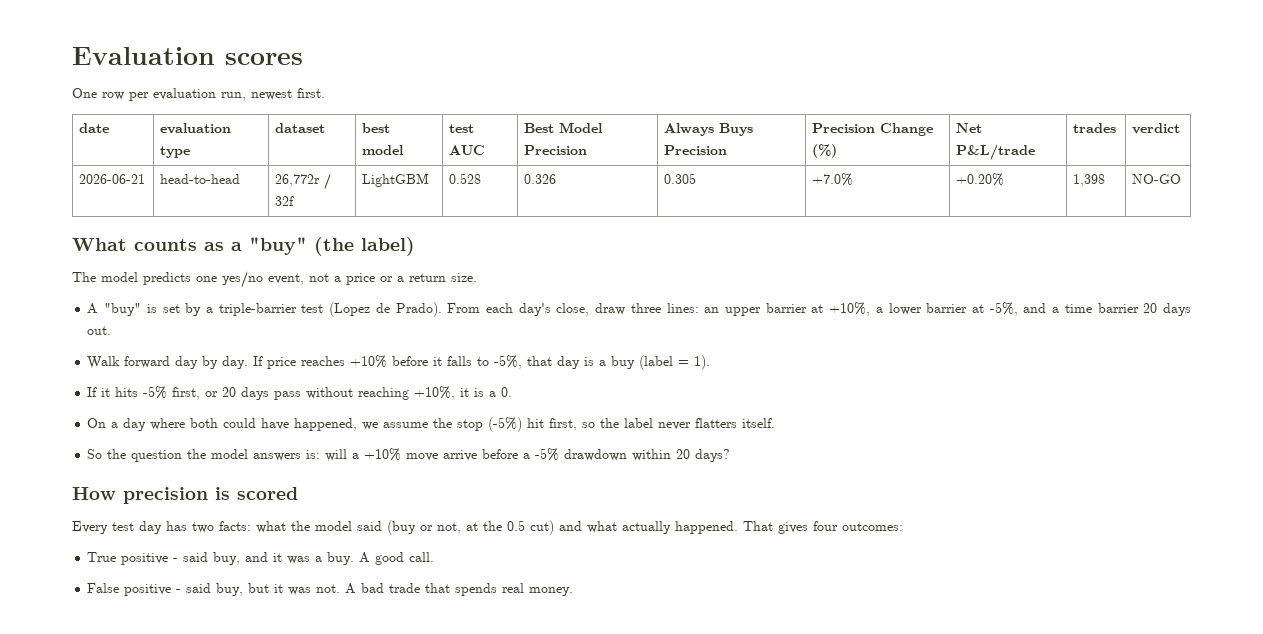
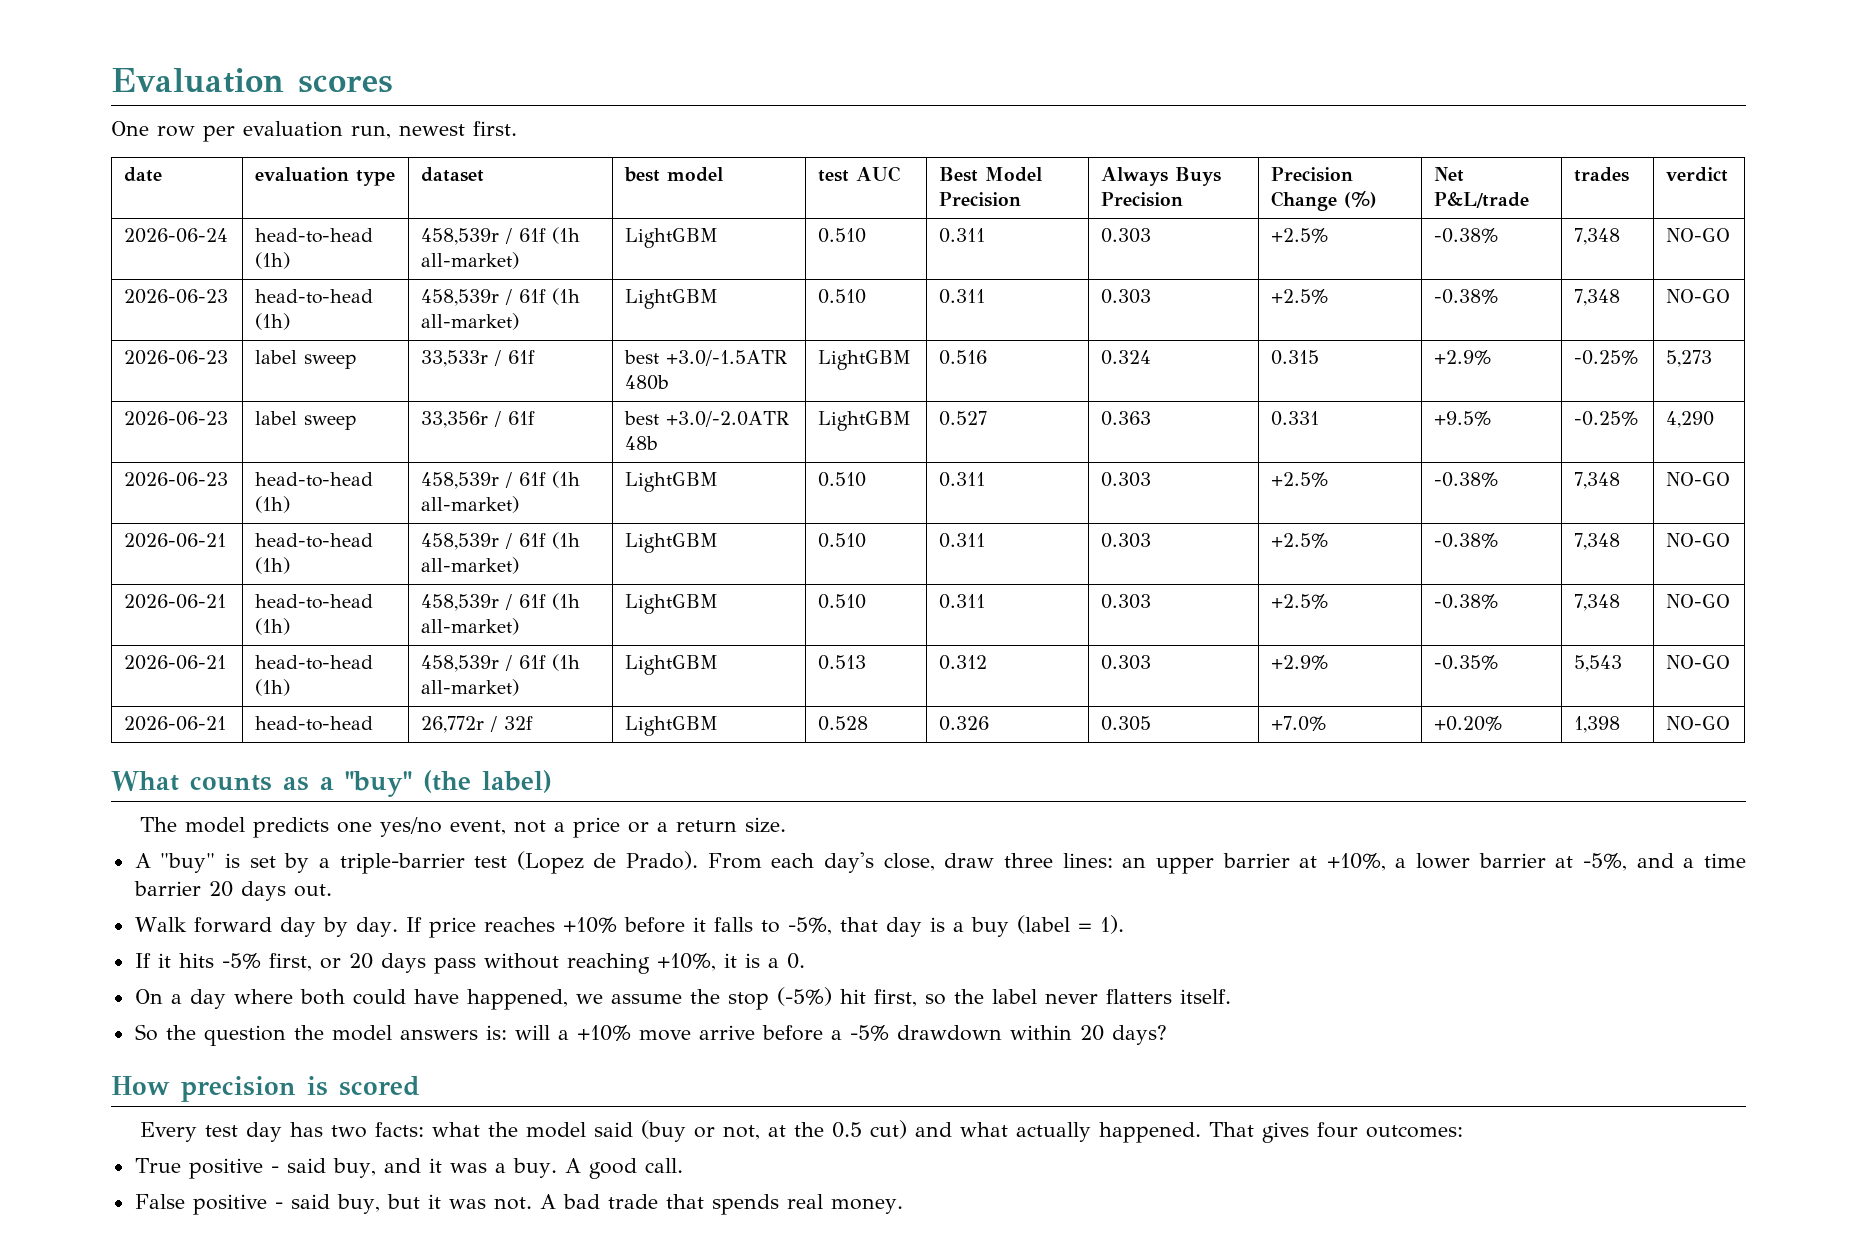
(1181, 128) none -> [124,228,229,243] [255,228,374,243] [255,252,291,269] [421,227,581,245] [421,252,520,269] [625,228,719,248] [818,228,867,243] [939,228,986,243] [1101,228,1152,243] [1271,228,1329,243] [1434,228,1499,243] [1574,228,1621,245] [1666,228,1731,242] [124,289,229,304] [255,289,374,304] [255,313,291,330] [421,288,581,306] [421,313,520,330] [625,289,719,309] [818,289,867,304] [939,289,986,304] [1101,289,1152,304] [1271,289,1329,304] [1434,289,1499,304] [1574,289,1621,306] [1666,289,1731,303] [124,350,229,365] [255,350,358,369] [421,350,536,367] [624,350,788,366] [625,375,670,390] [818,350,912,370] [939,350,988,365] [1101,350,1152,365] [1271,350,1320,365] [1434,350,1492,365] [1574,350,1639,365] [1666,350,1713,367] [124,411,229,426] [255,411,358,430] [421,411,536,428] [624,411,790,427] [625,436,659,450] [818,411,912,431] [939,411,988,426] [1101,411,1152,426] [1271,411,1320,426] [1434,411,1492,426] [1574,411,1639,426] [1666,411,1715,428] [124,472,229,487] [255,472,374,487] [255,496,291,513] [421,471,581,489] [421,496,520,513] [625,472,719,492] [818,472,867,487] [939,472,986,487] [1101,472,1152,487] [1271,472,1329,487] [1434,472,1499,487] [1574,472,1621,489] [1666,472,1731,486] [124,533,227,548] [255,533,374,548] [255,557,291,574] [421,532,581,550] [421,557,520,574] [625,533,719,553] [818,533,867,548] [939,533,986,548] [1101,533,1152,548] [1271,533,1329,548] [1434,533,1499,548] [1574,533,1621,550] [1666,533,1731,547] [124,594,227,609] [255,594,374,609] [255,618,291,635] [421,593,581,611] [421,618,520,635] [625,594,719,614] [818,594,867,609] [939,594,986,609] [1101,594,1152,609] [1271,594,1329,609] [1434,594,1499,609] [1574,594,1621,611] [1666,594,1731,608] [124,655,227,670] [255,655,374,670] [255,679,291,696] [421,654,581,672] [421,679,520,696] [625,655,719,675] [818,655,867,670] [939,655,988,670] [1101,655,1152,670] [1271,655,1329,670] [1434,655,1499,670] [1574,655,1623,672] [1666,655,1731,669] // 2026-06-24 | head-to-head (1h) | 458,539r / 61f (1h all-market) | LightGBM | 0.510 | 0.311 | 0.303 | +2.5% | -0.38% | 7,348 | NO-GO // 2026-06-23 | head-to-head (1h) | 458,539r / 61f (1h all-market) | LightGBM | 0.510 | 0.311 | 0.303 | +2.5% | -0.38% | 7,348 | NO-GO // 2026-06-23 | label sweep | 33,533r / 61f | best +3.0/-1.5ATR 480b | LightGBM | 0.516 | 0.324 | 0.315 | +2.9% | -0.25% | 5,273 // 2026-06-23 | label sweep | 33,356r / 61f | best +3.0/-2.0ATR 48b | LightGBM | 0.527 | 0.363 | 0.331 | +9.5% | -0.25% | 4,290 // 2026-06-23 | head-to-head (1h) | 458,539r / 61f (1h all-market) | LightGBM | 0.510 | 0.311 | 0.303 | +2.5% | -0.38% | 7,348 | NO-GO // 2026-06-21 | head-to-head (1h) | 458,539r / 61f (1h all-market) | LightGBM | 0.510 | 0.311 | 0.303 | +2.5% | -0.38% | 7,348 | NO-GO // 2026-06-21 | head-to-head (1h) | 458,539r / 61f (1h all-market) | LightGBM | 0.510 | 0.311 | 0.303 | +2.5% | -0.38% | 7,348 | NO-GO // 2026-06-21 | head-to-head (1h) | 458,539r / 61f (1h all-market) | LightGBM | 0.513 | 0.312 | 0.303 | +2.9% | -0.35% | 5,543 | NO-GO

